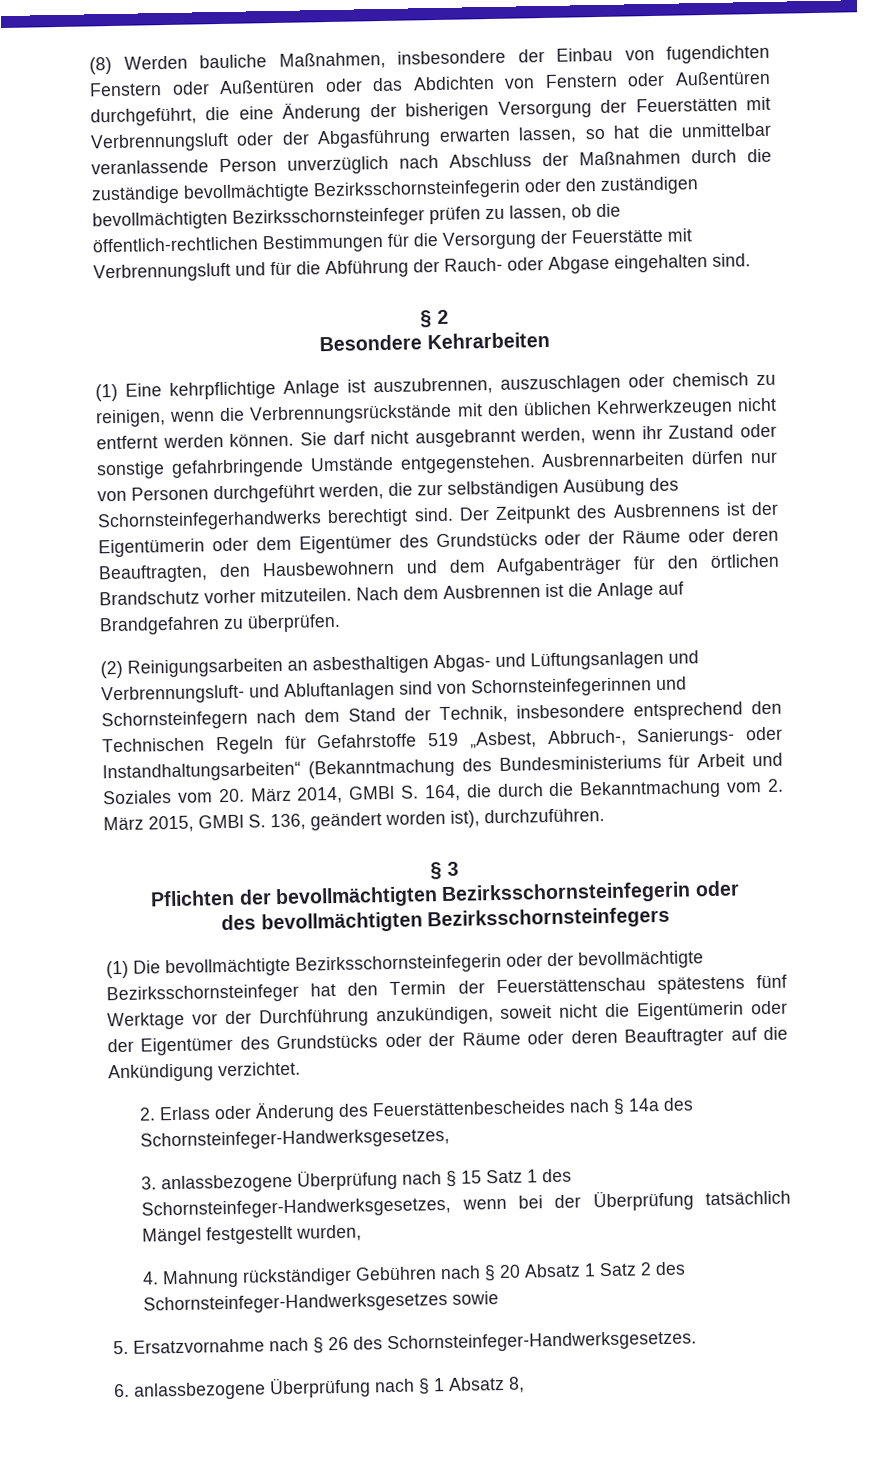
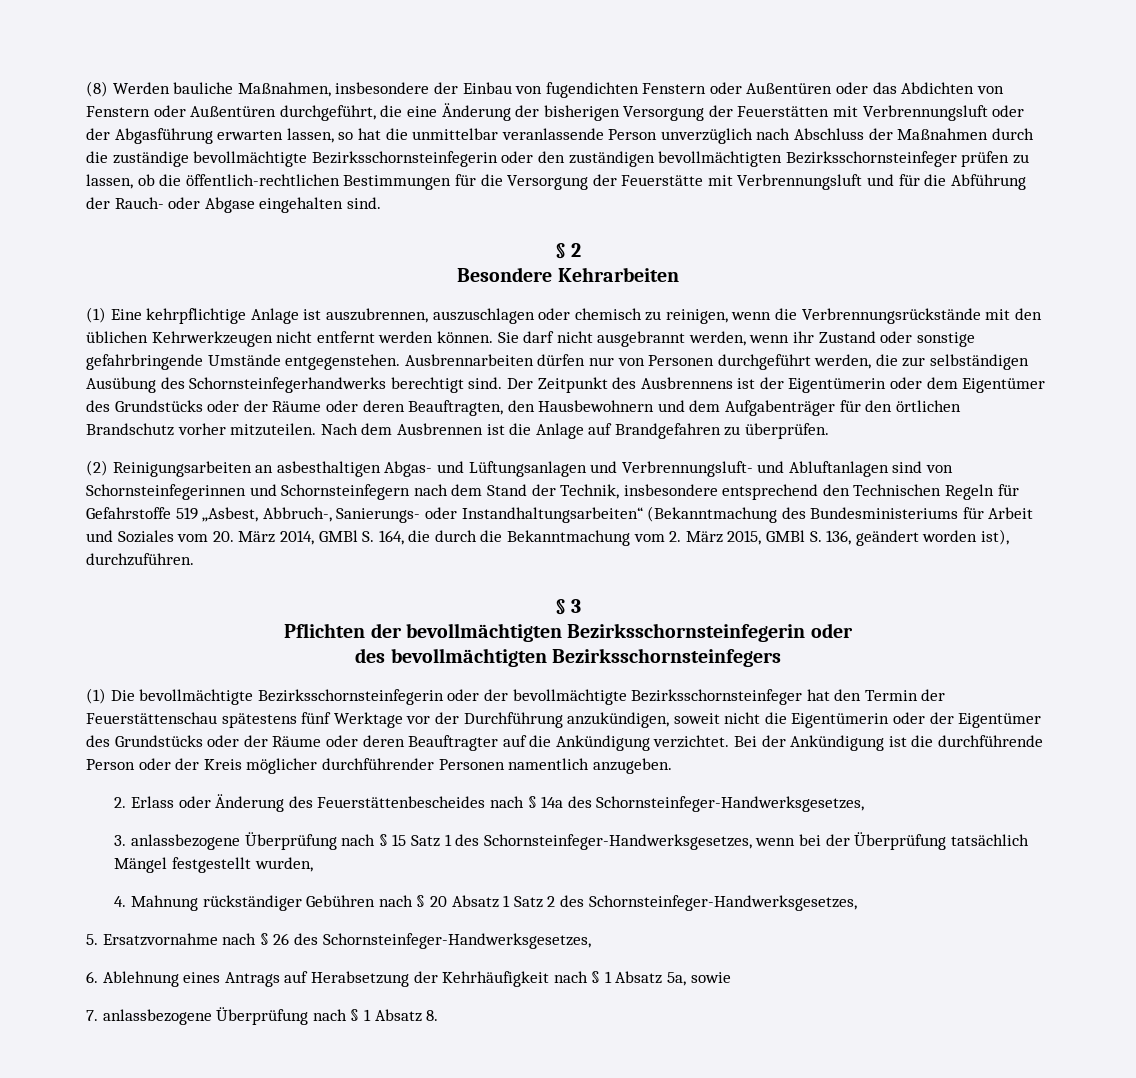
(301, 1069) none -> [734,735,1044,751] [86,758,672,774] Bei der Ankündigung ist die durchführende Person oder der Kreis möglicher durchführender Personen namentlich anzugeben.
[143,1291,500,1315] Schornsteinfeger-Handwerksgesetzes sowie -> [588,895,857,911] Schornsteinfeger-Handwerksgesetzes,
[387,1330,697,1354] Schornsteinfeger-Handwerksgesetzes. -> [322,933,591,949] Schornsteinfeger-Handwerksgesetzes,
(130, 1390) none -> [102,971,731,987] [86,1010,98,1021] Ablehnung eines Antrags auf Herabsetzung der Kehrhäufigkeit nach § 1 Absatz 5a, sowie // 7.
[508,1376,525,1393] 8, -> [426,1010,439,1021] 8.

